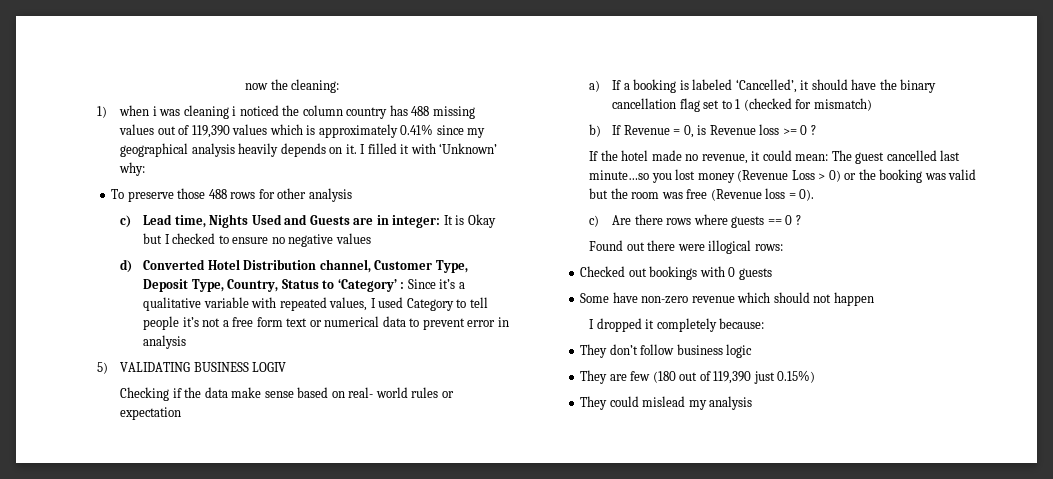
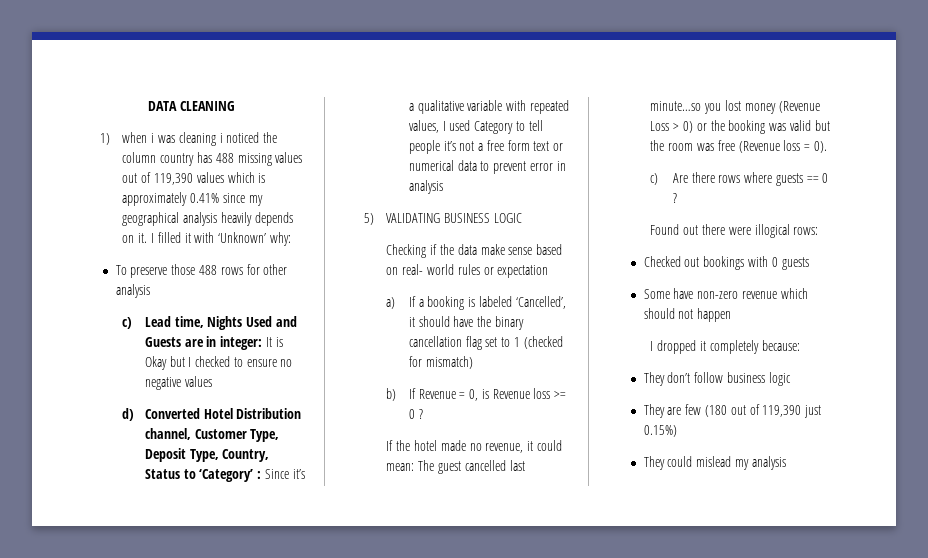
[244,79,340,93] now the cleaning: -> [148,101,235,111] DATA CLEANING
[252,362,287,372] LOGIV -> [494,213,523,223] LOGIC

